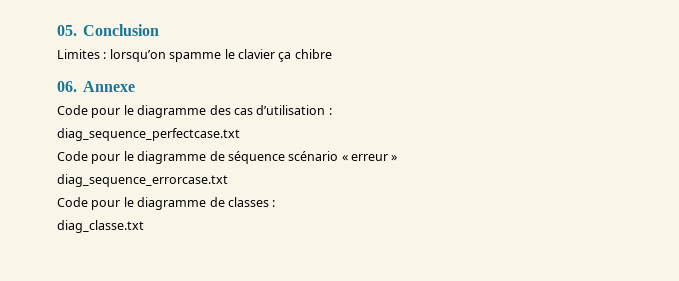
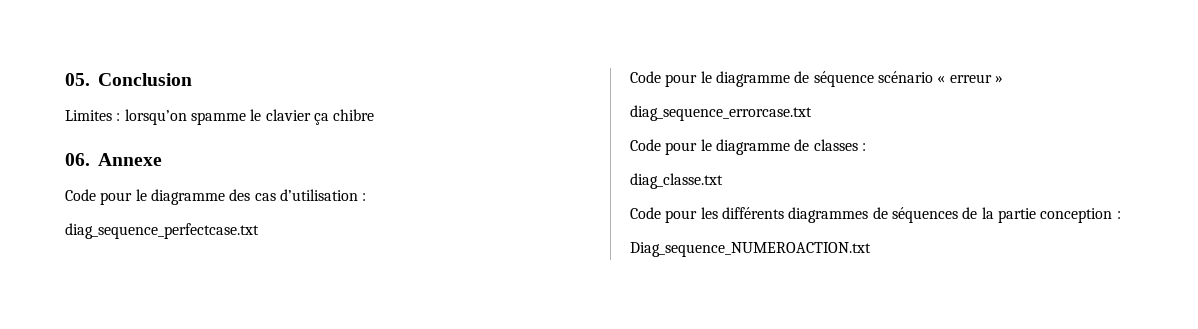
(144, 226) none -> [630,207,1121,223] [630,242,871,257] // Code pour les différents diagrammes de séquences de la partie conception : // Diag_sequence_NUMEROACTION.txt

